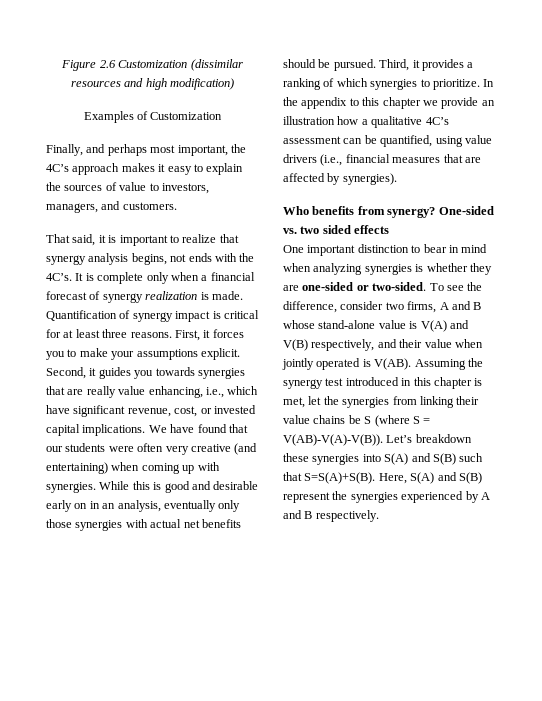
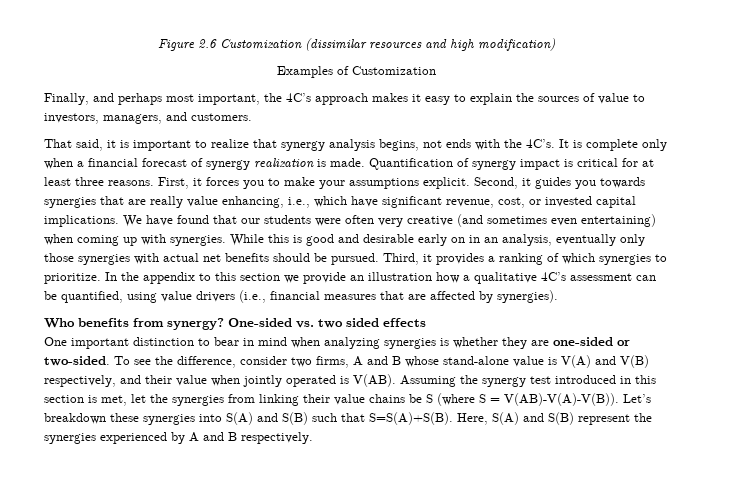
(258, 449) none -> [487,216,577,226] sometimes even
[382,97,421,109] chapter -> [240,273,280,281] section
[433,377,472,389] chapter -> [44,395,84,403] section

